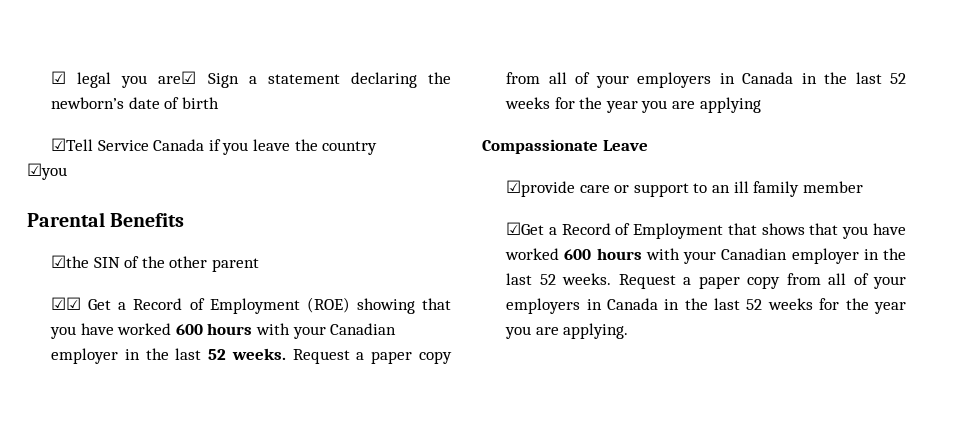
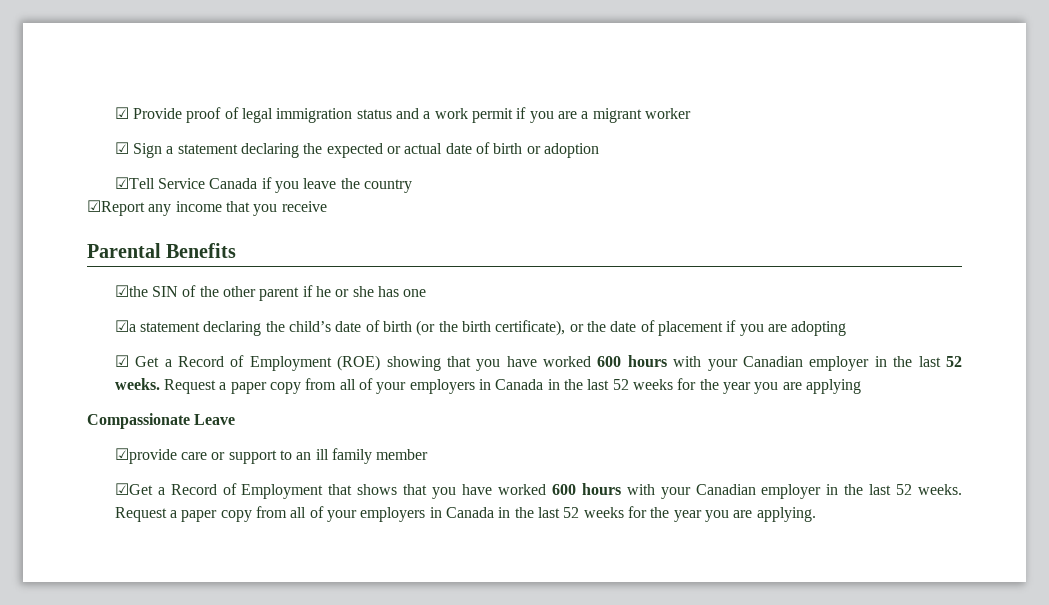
[51,71,197,88] ☑ legal you are☑ -> [114,107,691,123] [114,142,129,154] ☑ Provide proof of legal immigration status and a work permit if you are a migrant worker // ☑
[51,97,219,109] newborn’s date of birth -> [326,142,599,158] expected or actual date of birth or adoption
[27,163,67,180] ☑you -> [87,200,327,216] ☑Report any income that you receive
[51,297,82,310] // ☑☑ -> [302,285,427,297] [114,320,847,336] [114,355,129,367] if he or she has one // ☑a statement declaring the child’s date of birth (or the birth certificate), or the date of placement if you are adopting // ☑

